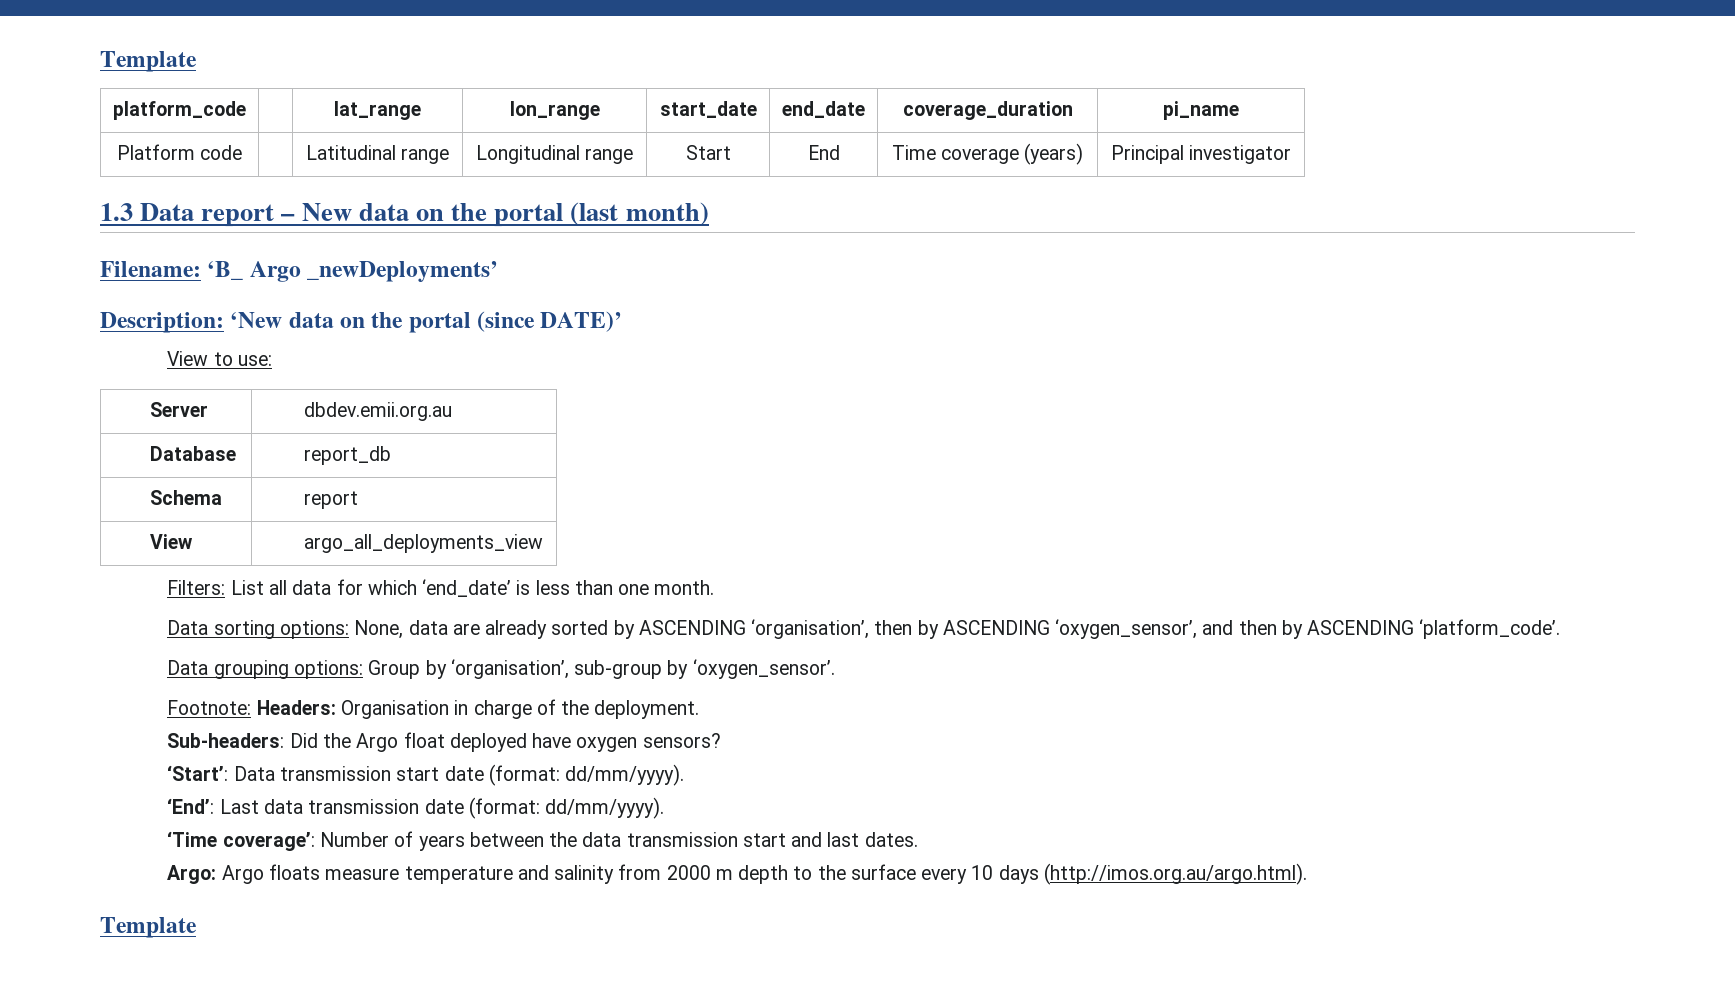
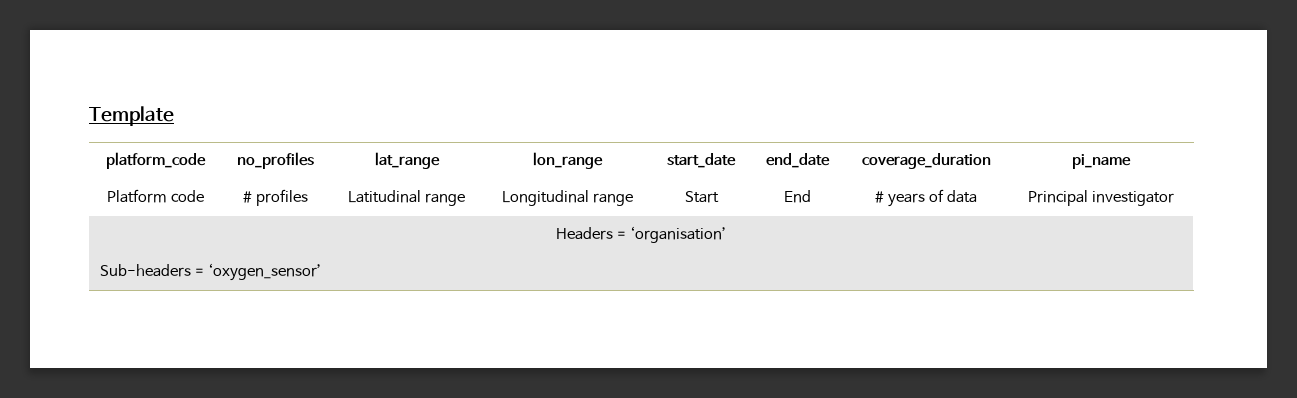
(246, 110) none -> [237,152,314,169] no_profiles
(243, 152) none -> [242,189,309,206] # profiles
[891,143,1084,165] [1110,145,1292,164] [100,202,709,227] [100,261,499,282] [100,311,623,333] [167,351,272,366] [150,402,209,417] [303,402,452,421] [150,446,237,461] [303,446,391,465] [150,490,223,505] [303,491,358,509] [150,534,194,549] [303,534,543,553] [167,579,715,597] [167,619,1561,639] [167,659,835,679] [167,699,700,719] [167,732,721,752] [167,764,685,786] [167,797,665,819] [167,831,918,851] [167,863,1307,885] [100,917,197,938] Time coverage (years) | Principal investigator // 1.3 Data report – New data on the portal (last month) // Filename: ‘B_ Argo _newDeployments’ // Description: ‘New data on the portal (since DATE)’ // View to use: // Server | dbdev.emii.org.au // Database | report_db // Schema | report // View | argo_all_deployments_view // Filters: List all data for which ‘end_date’ is less than one month. // Data sorting options: None, data are already sorted by ASCENDING ‘organisation’, then by ASCENDING ‘oxygen_sensor’, and then by ASCENDING ‘platform_code’. // Data grouping options: Group by ‘organisation’, sub-group by ‘oxygen_sensor’. // Footnote: Headers: Organisation in charge of the deployment. // Sub-headers: Did the Argo float deployed have oxygen sensors? // ‘Start’: Data transmission start date (format: dd/mm/yyyy). // ‘End’: Last data transmission date (format: dd/mm/yyyy). // ‘Time coverage’: Number of years between the data transmission start and last dates. // Argo: Argo floats measure temperature and salinity from 2000 m depth to the surface every 10 days (http://imos.org.au/argo.html). // Template -> [874,189,978,207] [1027,190,1175,206] [555,226,728,243] [100,263,323,281] # years of data | Principal investigator // Headers = ‘organisation’ // Sub-headers = ‘oxygen_sensor’

